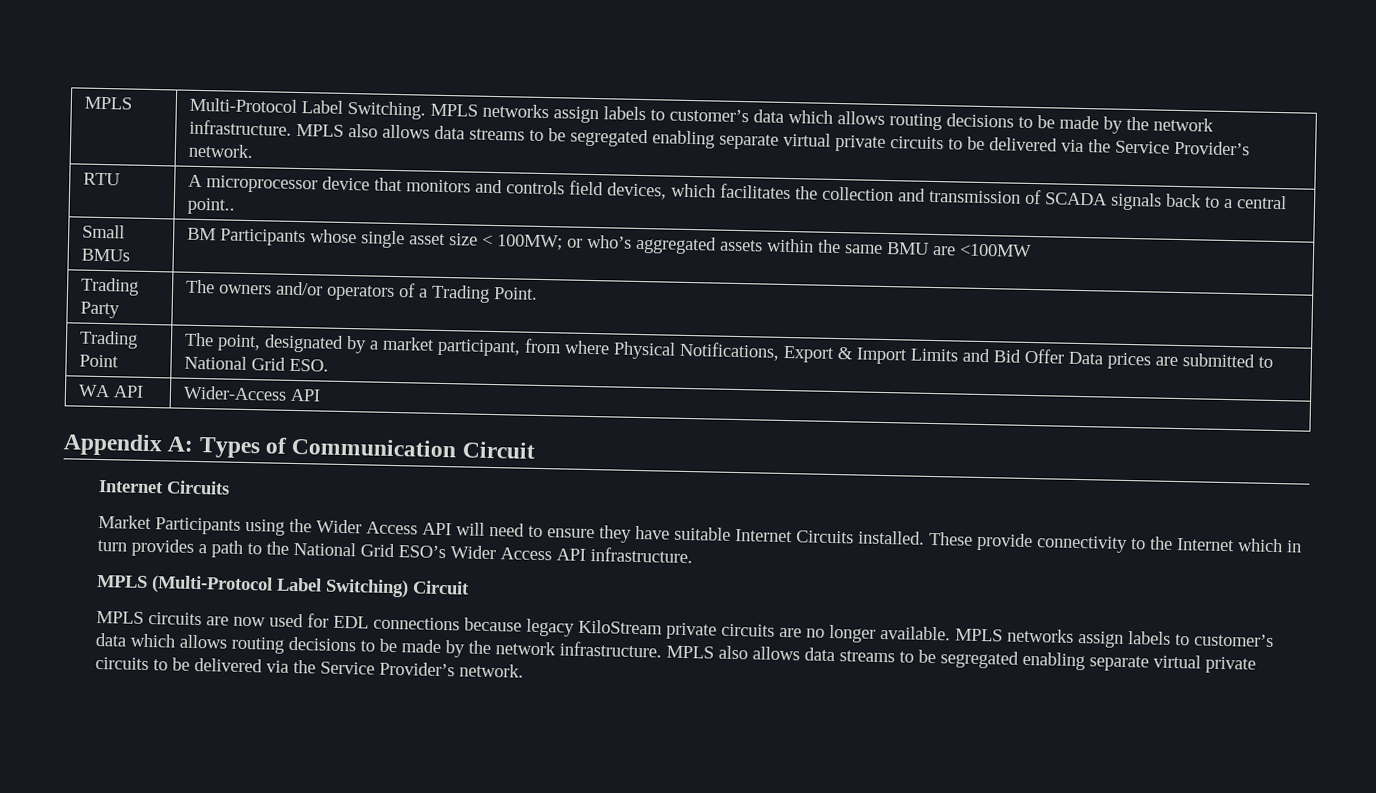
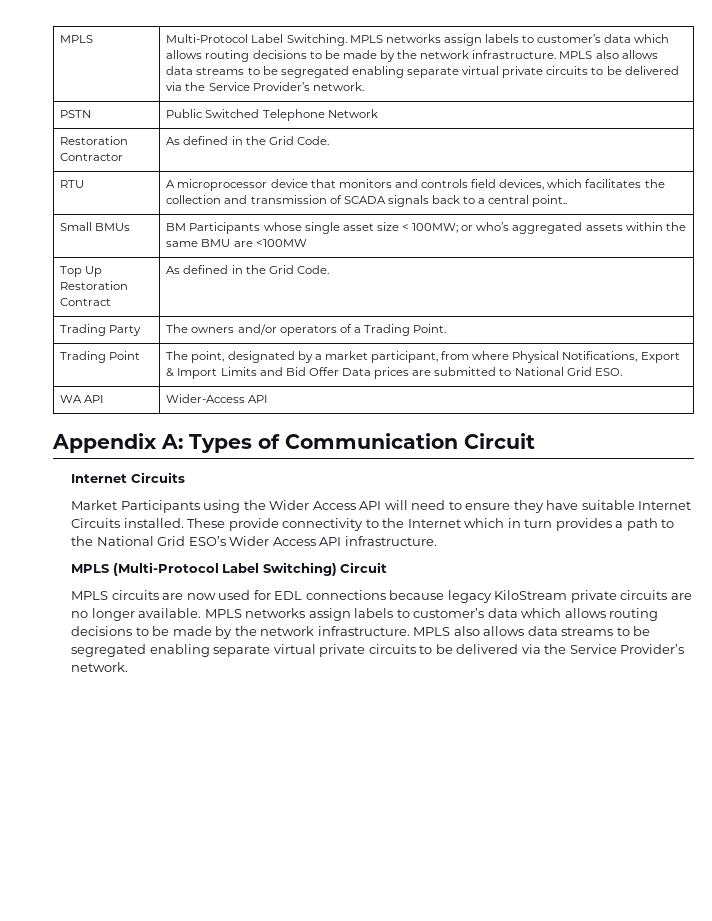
(254, 151) none -> [60,110,92,118] [166,109,378,121] [60,136,129,145] [60,153,124,161] [166,136,329,145] // PSTN | Public Switched Telephone Network // Restoration Contractor | As defined in the Grid Code.
(1032, 250) none -> [60,266,103,277] [60,281,129,290] [60,298,112,306] [166,265,329,274] // Top Up Restoration Contract | As defined in the Grid Code.

